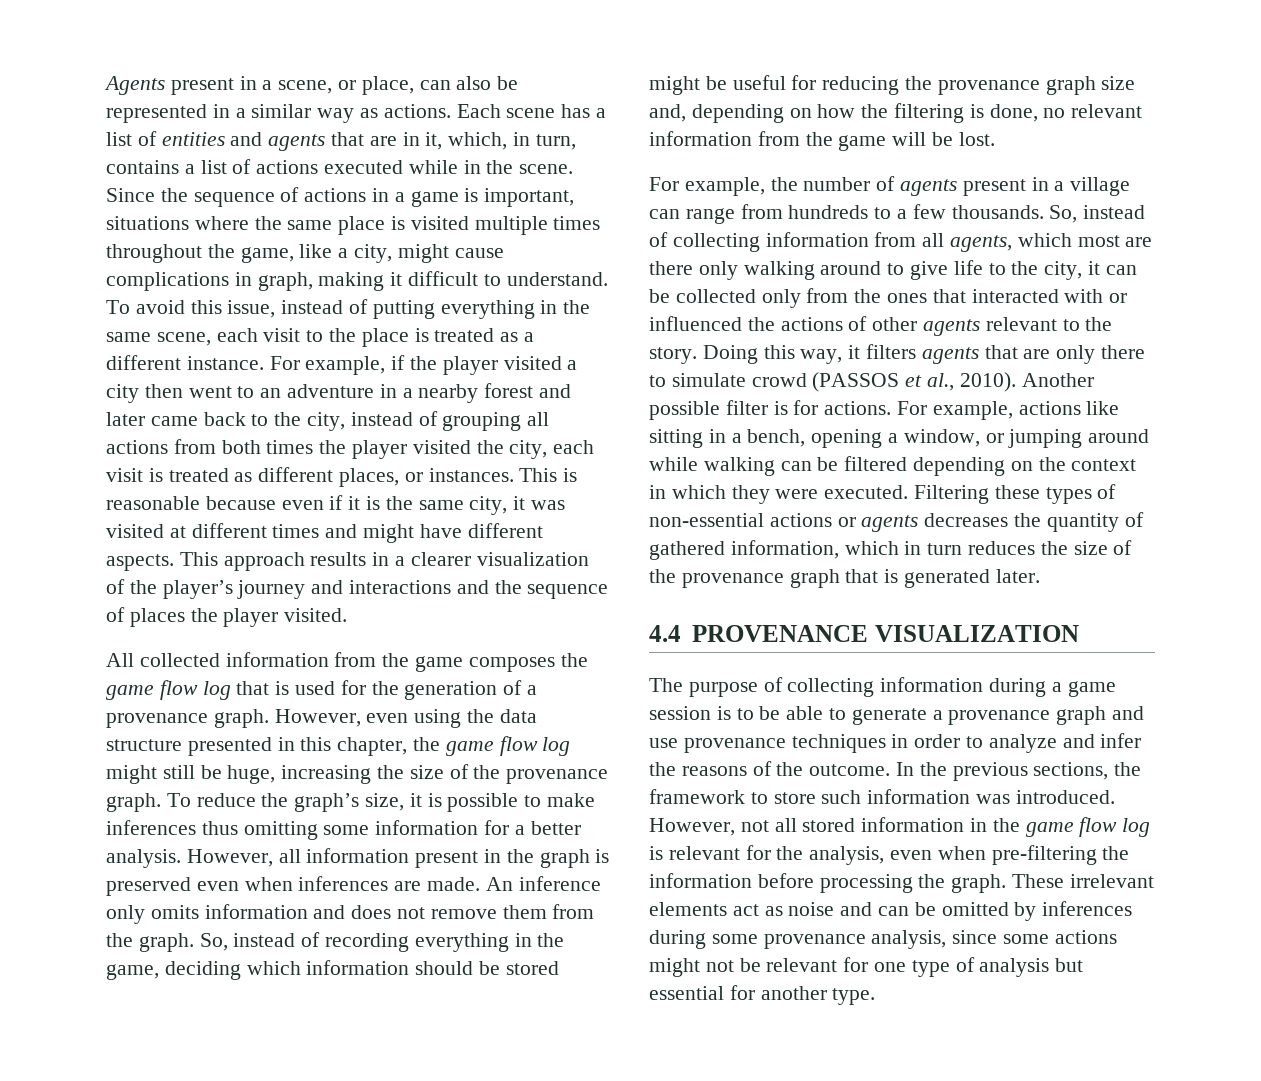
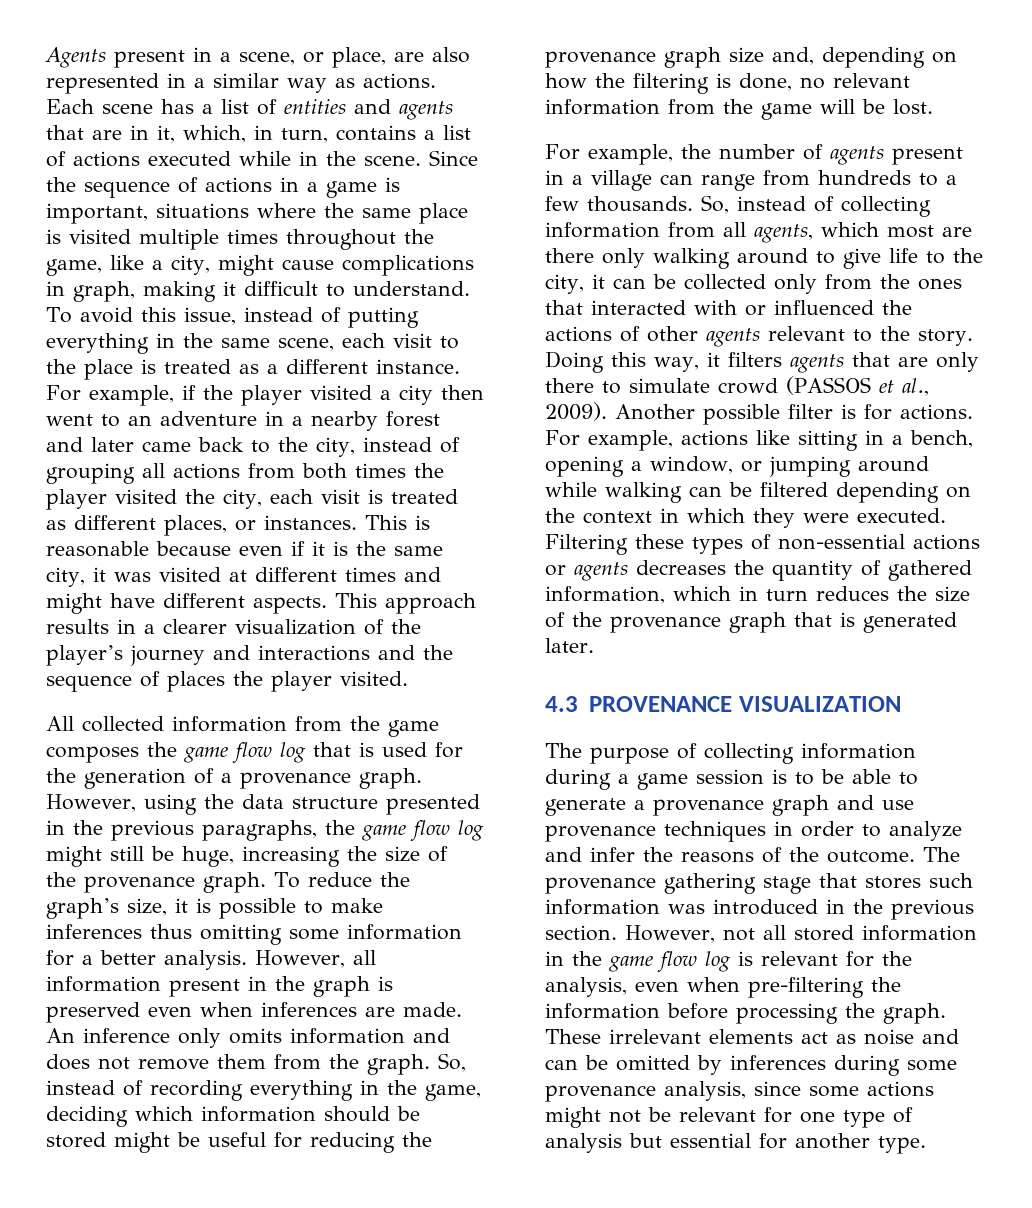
[419,76,519,90] can also be -> [394,47,470,63] are also
[366,713,409,723] even -> (136, 803) none
[300,737,408,756] this chapter, -> [73,820,317,841] the previous paragraphs,
[959,372,1016,392] 2010). -> [545,402,607,421] 2009).
[649,625,681,642] 4.4 -> [545,696,578,712] 4.3
[896,762,1142,781] [649,789,1115,804] In the previous sections, the framework to store such information was introduced. -> [923,847,960,862] [545,873,973,894] [545,899,974,920] [545,925,617,941] The provenance gathering stage that stores such information was introduced in the previous section.

